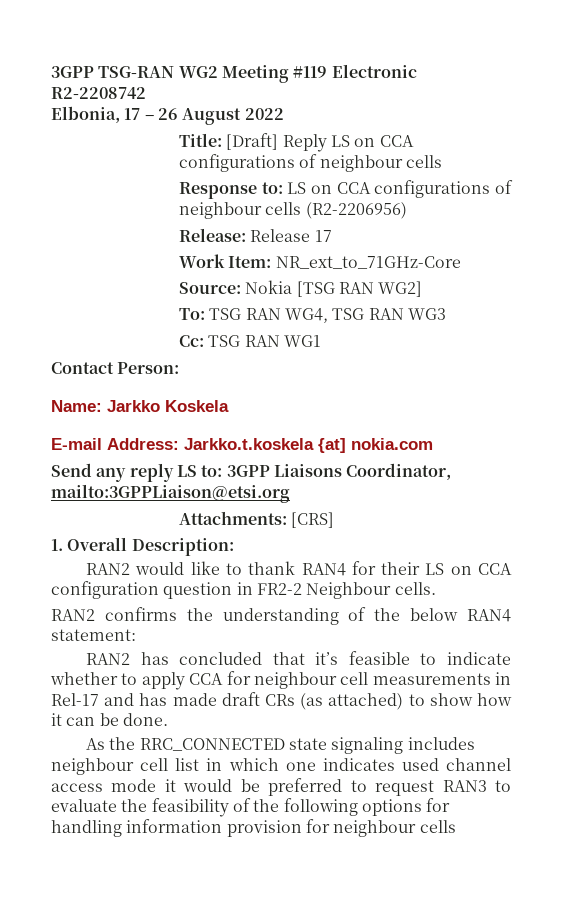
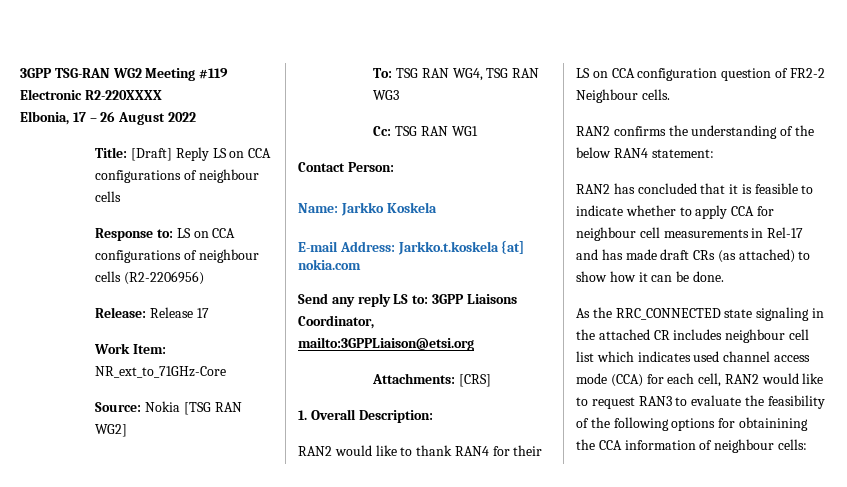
[51,87,146,99] R2-2208742 -> [84,90,162,100] R2-220XXXX
[236,582,253,595] in -> [774,68,788,78] of
[315,652,339,665] it’s -> [729,184,752,194] it is
(404, 745) none -> [811,308,824,318] [576,329,670,340] in the attached CR
[206,758,316,771] in which one -> [596,351,634,362] which
[164,778,343,796] it would be preferred -> [610,373,824,387] (CCA) for each cell, RAN2 would like
[51,819,456,837] handling information provision for neighbour cells -> [738,417,808,431] [576,439,807,453] obtainining the CCA information of neighbour cells:

